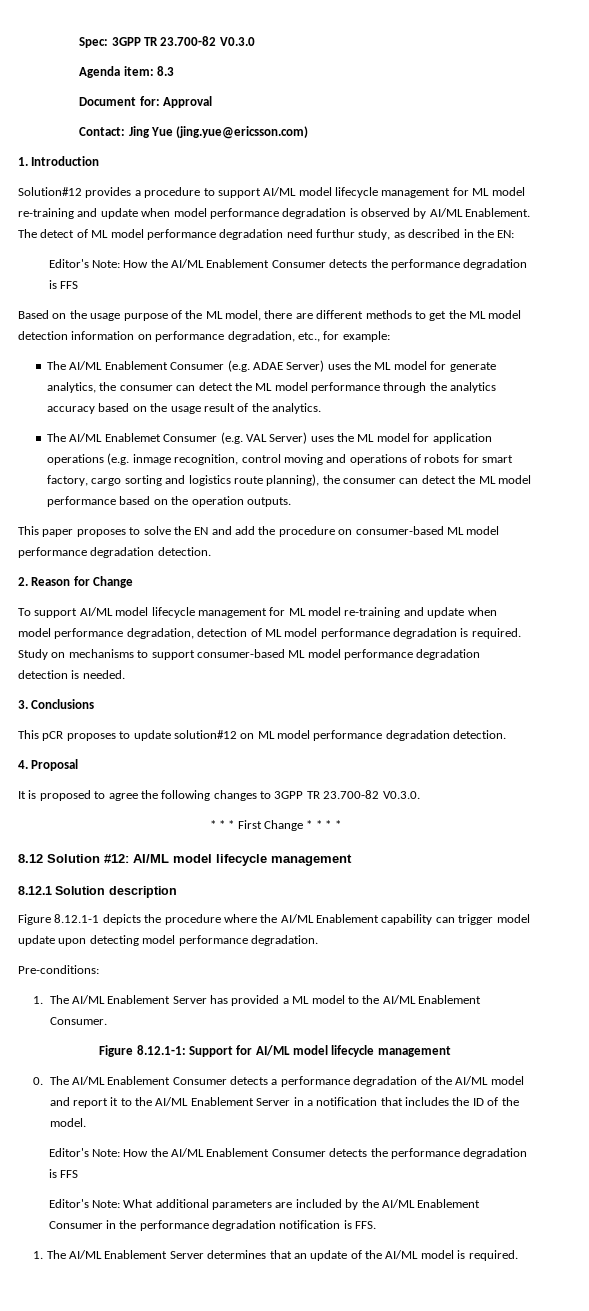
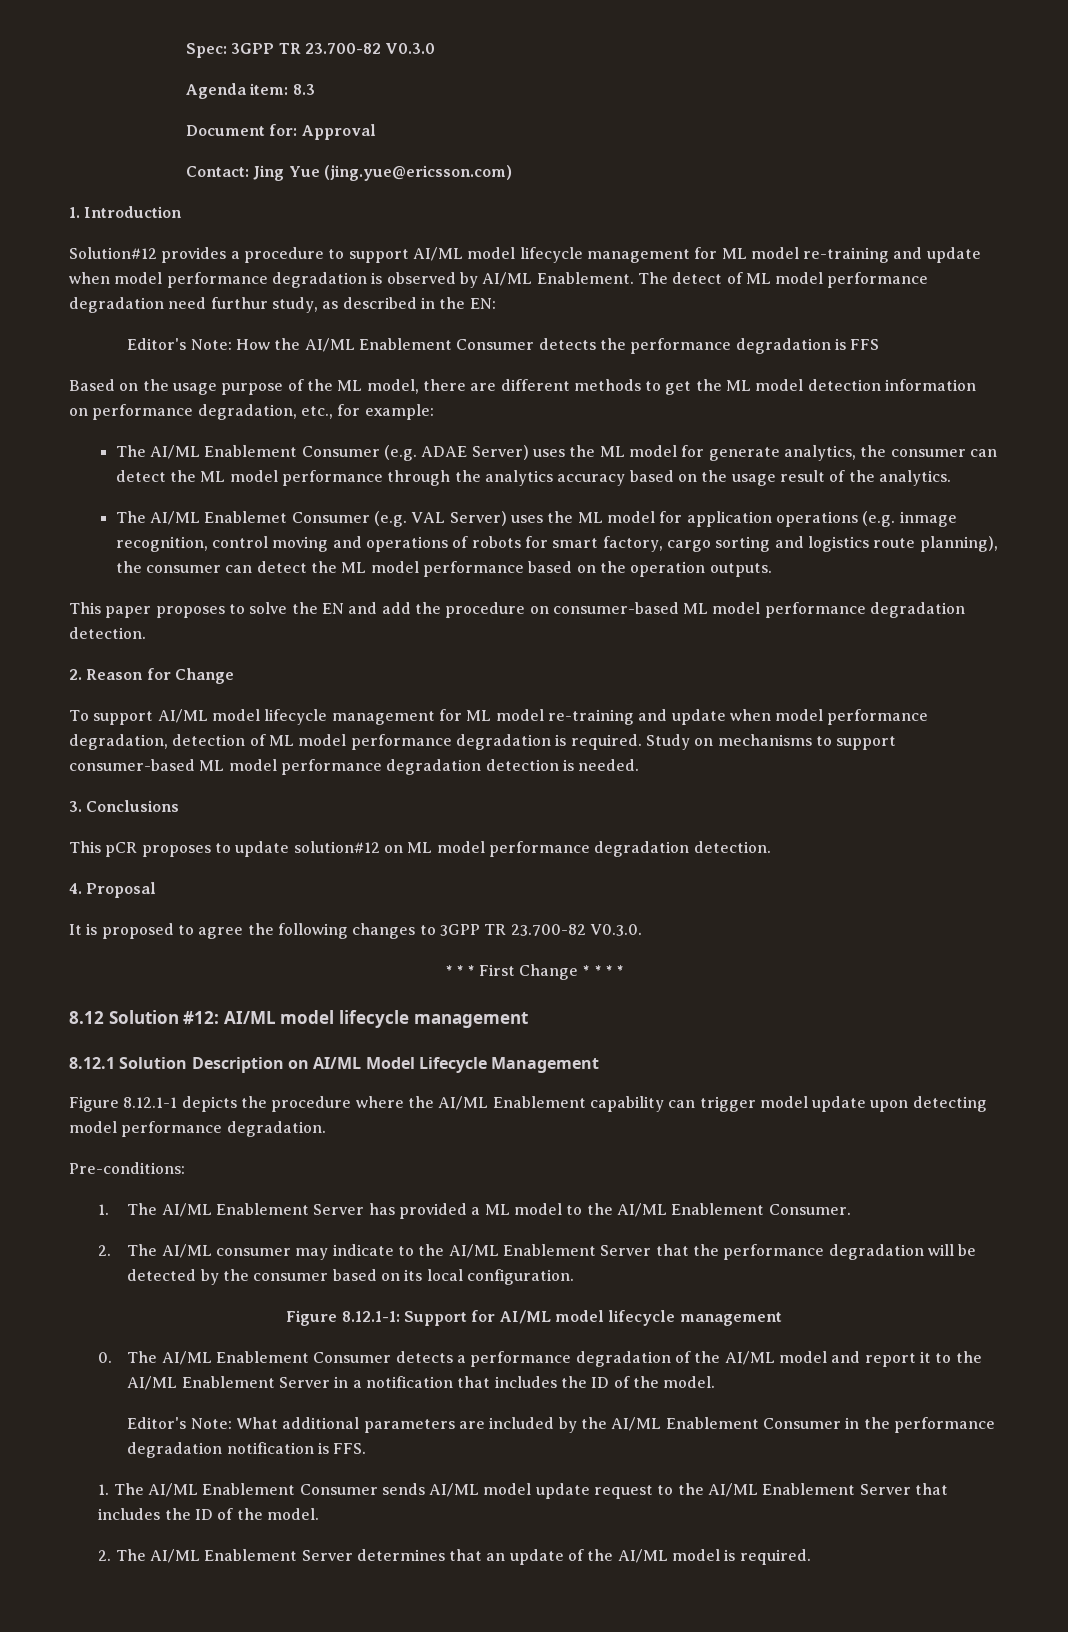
[108,886,177,898] description -> [191,1057,600,1073] Description on AI/ML Model Lifecycle Management
(107, 1021) none -> [98,1244,977,1260] [127,1269,575,1285] // 2. The AI/ML consumer may indicate to the AI/ML Enablement Server that the performance degradation will be detected by the consumer based on its local configuration.
[48,1148,528,1159] [48,1169,78,1178] // Editor's Note: How the AI/ML Enablement Consumer detects the performance degradation is FFS -> (716, 1382) none
(168, 1254) none -> [299,1483,949,1499] [98,1508,319,1520] [98,1549,298,1563] Consumer sends AI/ML model update request to the AI/ML Enablement Server that includes the ID of the model. // 2. The AI/ML Enablement

